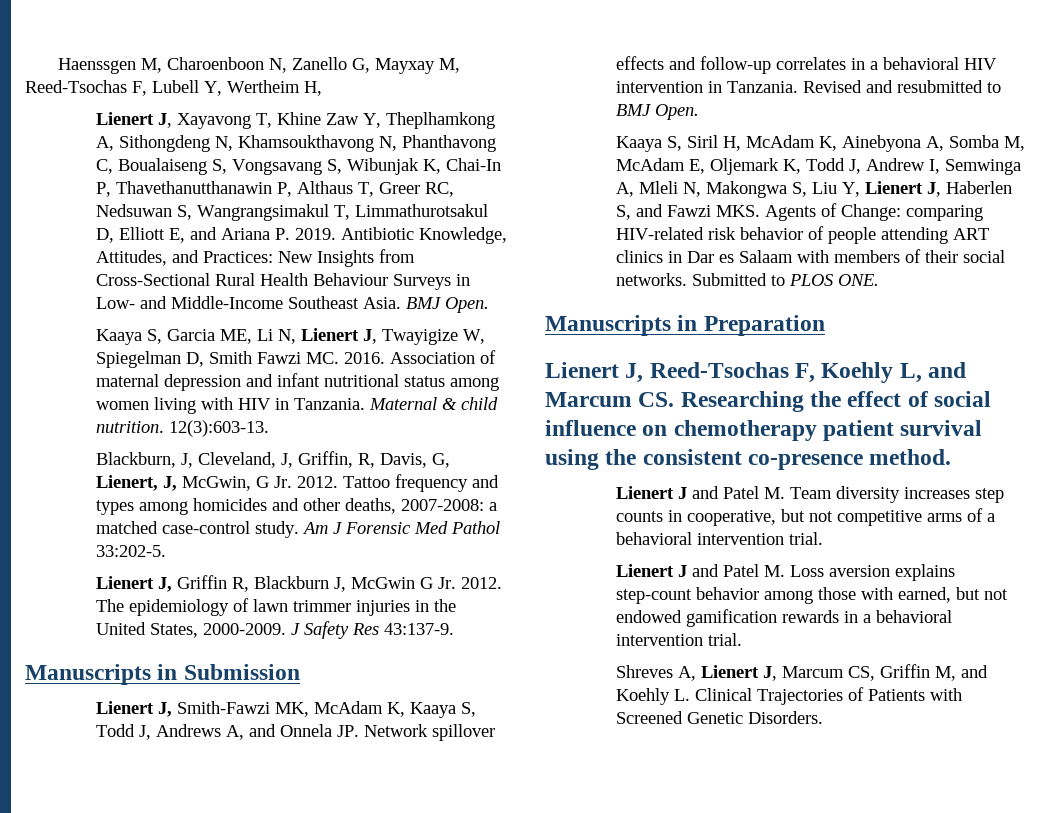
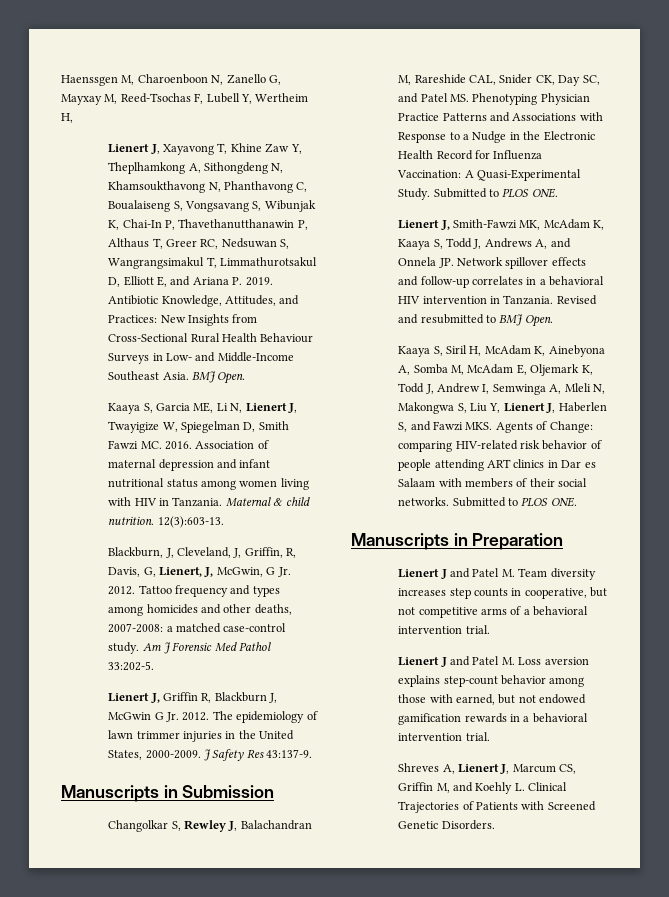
(300, 672) none -> [108,820,312,832] [398,74,600,86] [398,93,590,105] [398,112,603,122] [398,131,595,143] [398,150,543,160] [397,169,582,181] [398,188,558,200] // Changolkar S, Rewley J, Balachandran M, Rareshide CAL, Snider CK, Day SC, and Patel MS. Phenotyping Physician Practice Patterns and Associations with Response to a Nudge in the Electronic Health Record for Influenza Vaccination: A Quasi-Experimental Study. Submitted to PLOS ONE.
[545,362,967,383] [545,391,992,412] [545,420,983,441] [545,449,952,470] // Lienert J, Reed-Tsochas F, Koehly L, and Marcum CS. Researching the effect of social influence on chemotherapy patient survival using the consistent co-presence method. -> (564, 541) none

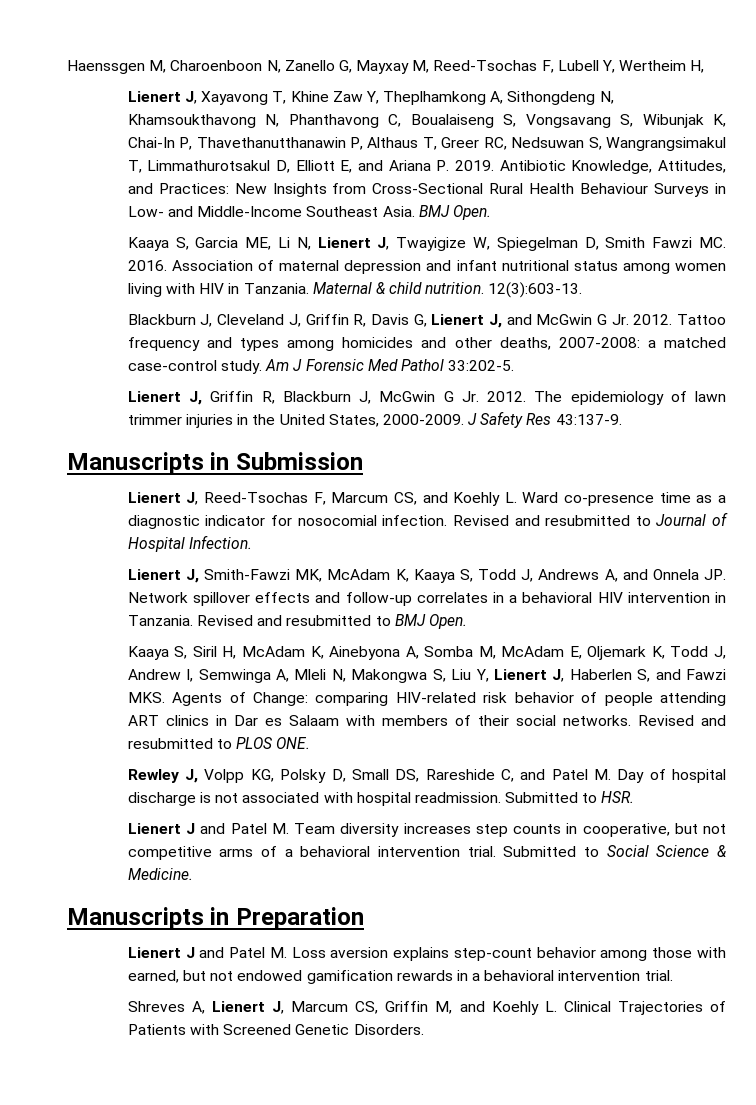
[108,547,297,558] [108,567,263,577] Blackburn, J, Cleveland, J, Griffin, R, Davis, G, Lienert, J, McGwin, -> [127,314,593,328] Blackburn J, Cleveland J, Griffin R, Davis G, Lienert J, and McGwin
[108,820,312,832] [398,74,600,86] [398,93,590,105] [398,112,603,122] [398,131,595,143] [398,150,543,160] [397,169,582,181] [398,188,558,200] Changolkar S, Rewley J, Balachandran M, Rareshide CAL, Snider CK, Day SC, and Patel MS. Phenotyping Physician Practice Patterns and Associations with Response to a Nudge in the Electronic Health Record for Influenza Vaccination: A Quasi-Experimental Study. Submitted to PLOS ONE. -> [127,492,727,506] [127,512,728,529] [127,535,252,552] Lienert J, Reed-Tsochas F, Marcum CS, and Koehly L. Ward co-presence time as a diagnostic indicator for nosocomial infection. Revised and resubmitted to Journal of Hospital Infection.
[452,497,577,507] [351,533,564,550] Submitted to PLOS ONE. // Manuscripts in Preparation -> [637,715,726,726] [127,737,311,749] [127,769,726,783] [127,791,635,806] Revised and resubmitted to PLOS ONE. // Rewley J, Volpp KG, Polsky D, Small DS, Rareshide C, and Patel M. Day of hospital discharge is not associated with hospital readmission. Submitted to HSR.
(490, 629) none -> [503,845,726,857] [127,868,193,880] [67,907,364,930] Submitted to Social Science & Medicine. // Manuscripts in Preparation

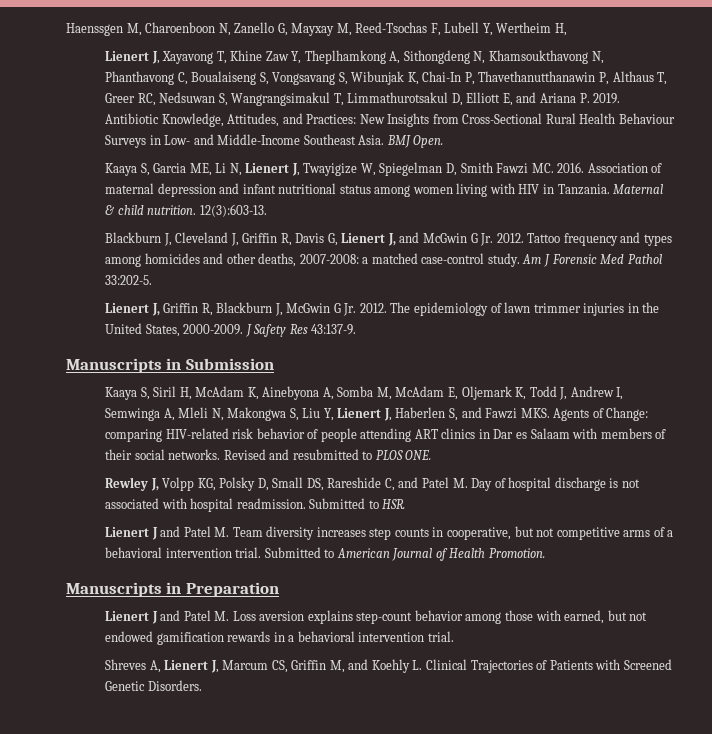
[127,492,727,506] [127,512,728,529] [127,535,252,552] [127,569,726,583] [127,592,726,606] [127,614,467,629] // Lienert J, Reed-Tsochas F, Marcum CS, and Koehly L. Ward co-presence time as a diagnostic indicator for nosocomial infection. Revised and resubmitted to Journal of Hospital Infection. // Lienert J, Smith-Fawzi MK, McAdam K, Kaaya S, Todd J, Andrews A, and Onnela JP. Network spillover effects and follow-up correlates in a behavioral HIV intervention in Tanzania. Revised and resubmitted to BMJ Open. -> (274, 364) none
[606,845,726,857] [127,868,193,880] Social Science & Medicine. -> [336,548,545,561] American Journal of Health Promotion.

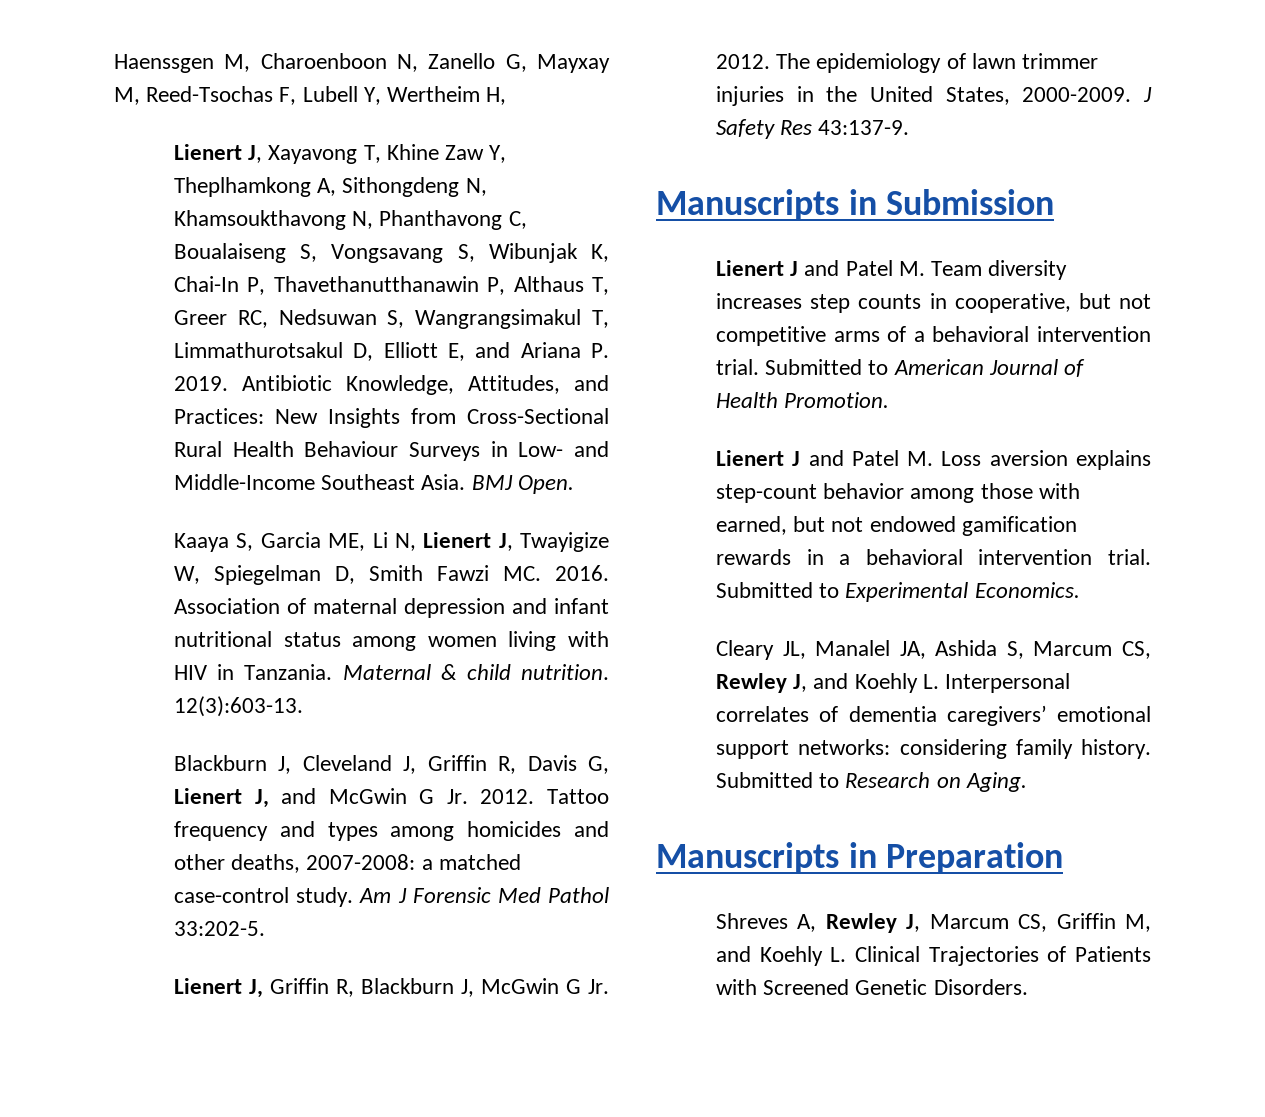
[105,386,624,400] [105,407,649,421] [105,428,667,442] [105,449,432,460] [105,477,640,491] [105,498,406,512] // Kaaya S, Siril H, McAdam K, Ainebyona A, Somba M, McAdam E, Oljemark K, Todd J, Andrew I, Semwinga A, Mleli N, Makongwa S, Liu Y, Lienert J, Haberlen S, and Fawzi MKS. Agents of Change: comparing HIV-related risk behavior of people attending ART clinics in Dar es Salaam with members of their social networks. Revised and resubmitted to PLOS ONE. // Rewley J, Volpp KG, Polsky D, Small DS, Rareshide C, and Patel M. Day of hospital discharge is not associated with hospital readmission. Submitted to HSR. -> (1055, 202) none
[66,582,279,597] // Manuscripts in Preparation -> (890, 400) none
(454, 636) none -> [716,582,1080,602] [716,640,1151,660] [716,673,1071,693] [716,705,1151,726] [716,739,1151,759] [716,772,1027,792] [656,842,1064,874] Submitted to Experimental Economics. // Cleary JL, Manalel JA, Ashida S, Marcum CS, Rewley J, and Koehly L. Interpersonal correlates of dementia caregivers’ emotional support networks: considering family history. Submitted to Research on Aging. // Manuscripts in Preparation
[164,660,209,670] Lienert -> [825,913,897,933] Rewley

